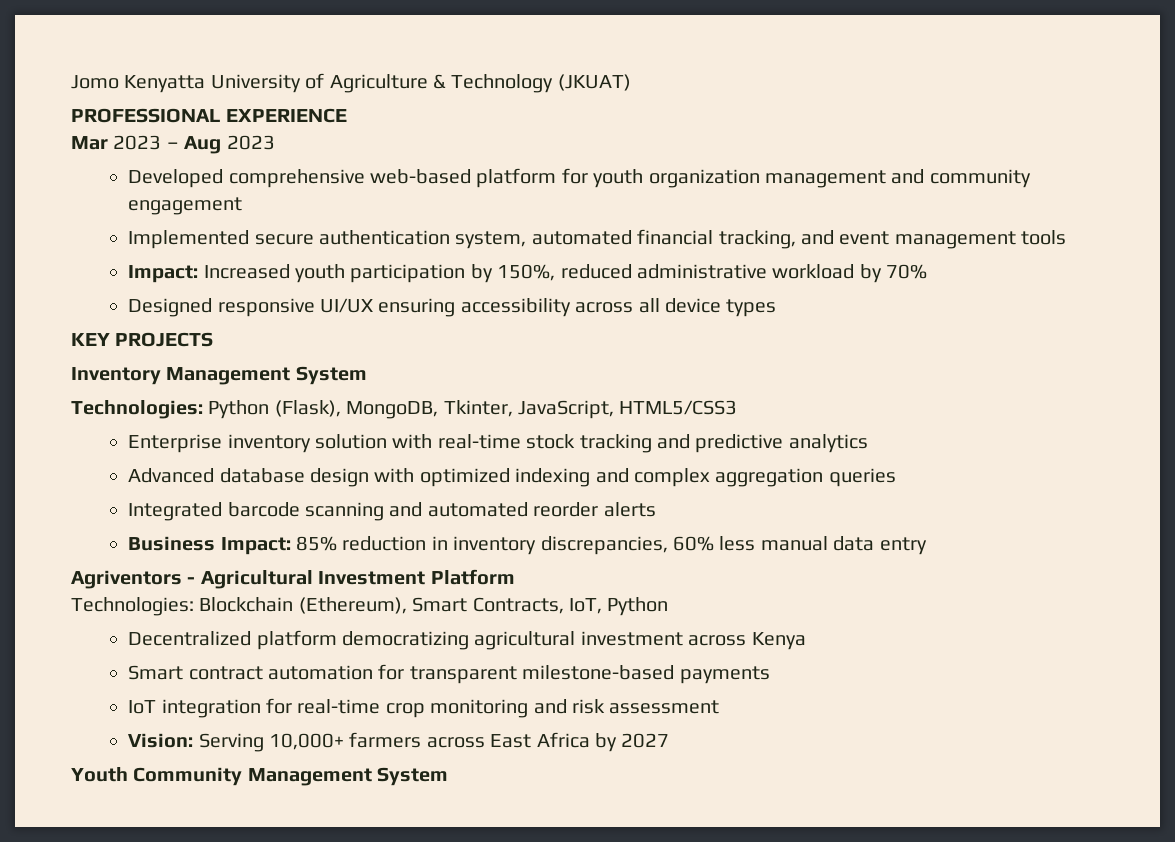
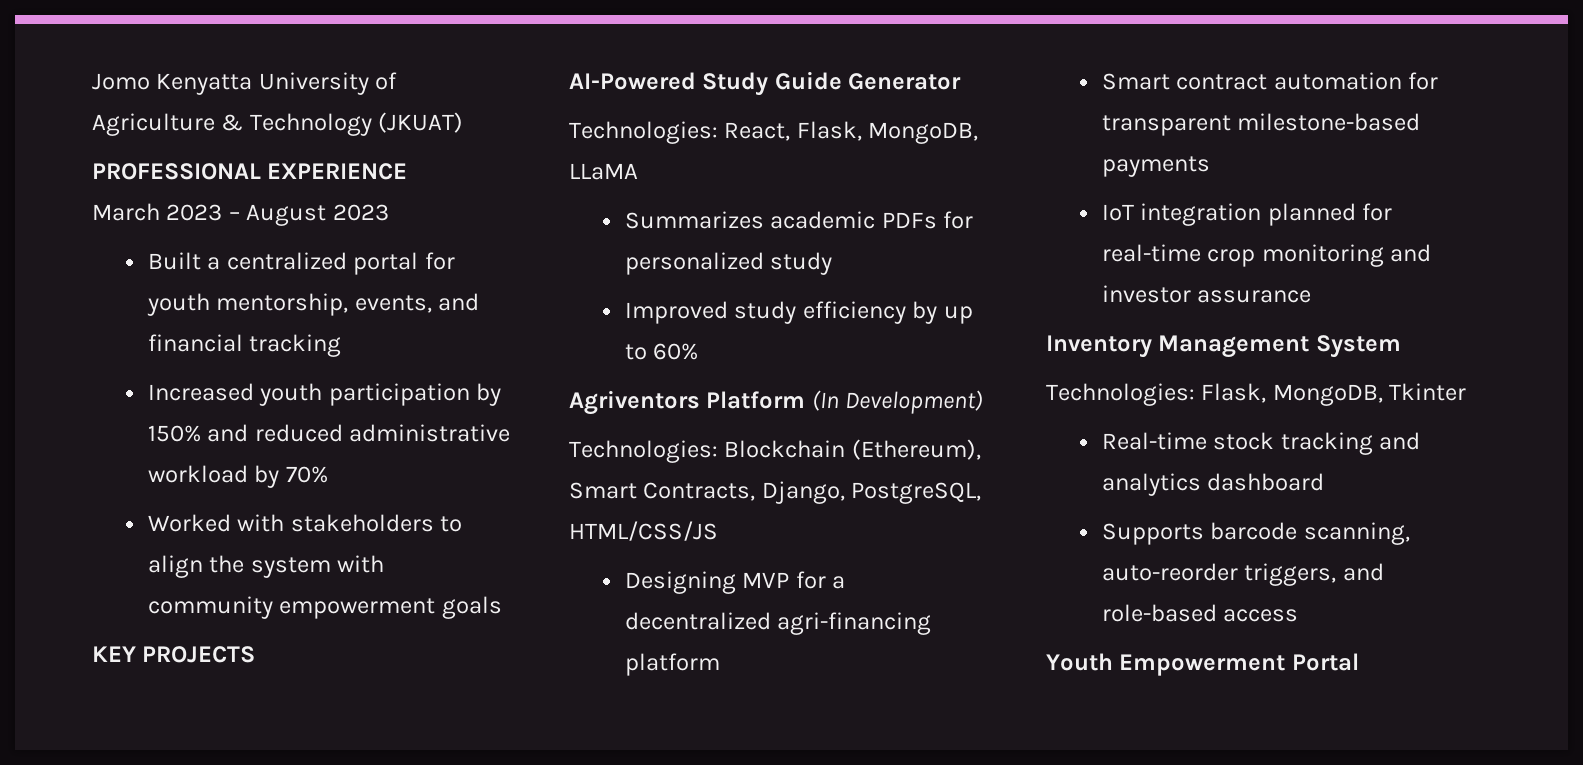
[71,136,108,150] Mar -> [92,203,160,221] March
[184,136,222,154] Aug -> [246,204,327,226] August
[128,168,1031,188] [128,197,243,215] [128,229,1067,249] [128,265,199,283] Developed comprehensive web-based platform for youth organization management and community engagement // Implemented secure authentication system, automated financial tracking, and event management tools // Impact: -> [147,252,455,275] [146,293,480,316] [147,334,342,357] Built a centralized portal for youth mentorship, events, and financial tracking //
[497,264,556,281] 150%, -> [147,424,249,442] 150% and
[128,298,777,317] [71,332,214,347] [71,366,367,385] [71,400,738,419] [128,434,868,453] [128,468,896,487] [128,502,656,521] [128,536,927,555] [71,570,426,589] Designed responsive UI/UX ensuring accessibility across all device types // KEY PROJECTS // Inventory Management System // Technologies: Python (Flask), MongoDB, Tkinter, JavaScript, HTML5/CSS3 // Enterprise inventory solution with real-time stock tracking and predictive analytics // Advanced database design with optimized indexing and complex aggregation queries // Integrated barcode scanning and automated reorder alerts // Business Impact: 85% reduction in inventory discrepancies, 60% less manual data entry // Agriventors - Agricultural Investment -> [147,514,463,532] [147,555,385,578] [147,596,502,619] [92,646,256,663] [569,71,962,96] [569,121,979,144] [569,163,638,180] [624,211,974,229] [624,252,833,275] [624,301,973,324] [624,343,699,360] [569,390,700,415] Worked with stakeholders to align the system with community empowerment goals // KEY PROJECTS // AI-Powered Study Guide Generator // Technologies: React, Flask, MongoDB, LLaMA // Summarizes academic PDFs for personalized study // Improved study efficiency by up to 60% // Agriventors
(515, 577) none -> [811,390,984,414] (In Development)
[569,597,669,616] [128,630,806,650] IoT, Python // Decentralized platform democratizing agricultural investment across Kenya -> [761,481,982,504] [569,521,718,541] [624,571,846,594] [624,612,932,635] [624,653,720,676] Django, PostgreSQL, HTML/CSS/JS // Designing MVP for a decentralized agri-financing platform
(261, 708) none -> [1267,203,1356,226] planned
[571,699,720,714] [128,732,670,752] [71,767,449,786] risk assessment // Vision: Serving 10,000+ farmers across East Africa by 2027 // Youth Community Management System -> [1101,285,1312,303] [1046,335,1401,358] [1046,383,1467,406] [1101,432,1421,455] [1101,473,1325,496] [1101,522,1410,545] [1101,563,1384,586] [1101,604,1299,622] [1046,653,1359,676] investor assurance // Inventory Management System // Technologies: Flask, MongoDB, Tkinter // Real-time stock tracking and analytics dashboard // Supports barcode scanning, auto-reorder triggers, and role-based access // Youth Empowerment Portal

